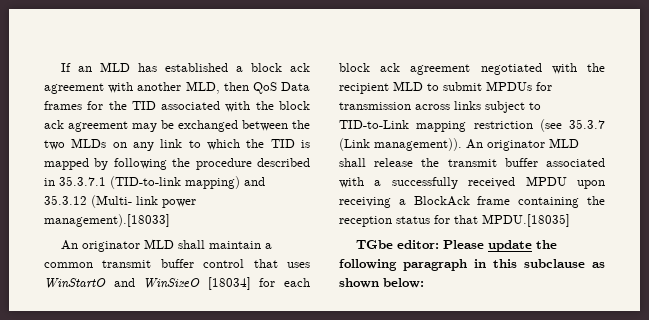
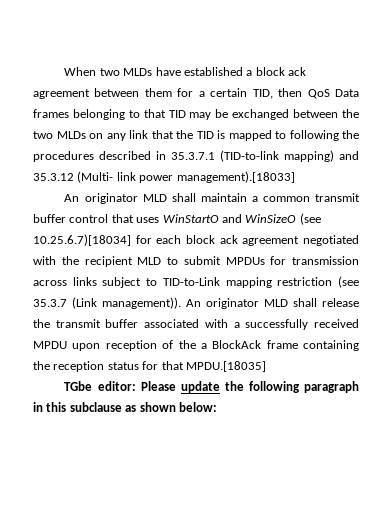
[61,62,158,72] If an MLD has -> [64,67,181,76] When two MLDs have
[108,81,310,94] [44,101,310,112] [44,120,128,132] with another MLD, then QoS Data frames for the TID associated with the block ack agreement -> [94,88,360,99] [33,109,186,120] between them for a certain TID, then QoS Data frames belonging to that TID
[188,139,240,150] to which -> [151,130,174,139] that
[94,158,109,170] by -> [275,131,286,139] to
[195,158,252,170] procedure -> [33,151,94,162] procedures
[207,277,251,290] [18034] -> [299,213,321,225] [33,234,131,246] (see 10.25.6.7)[18034]
[339,197,391,208] receiving -> [105,340,196,351] reception of the

